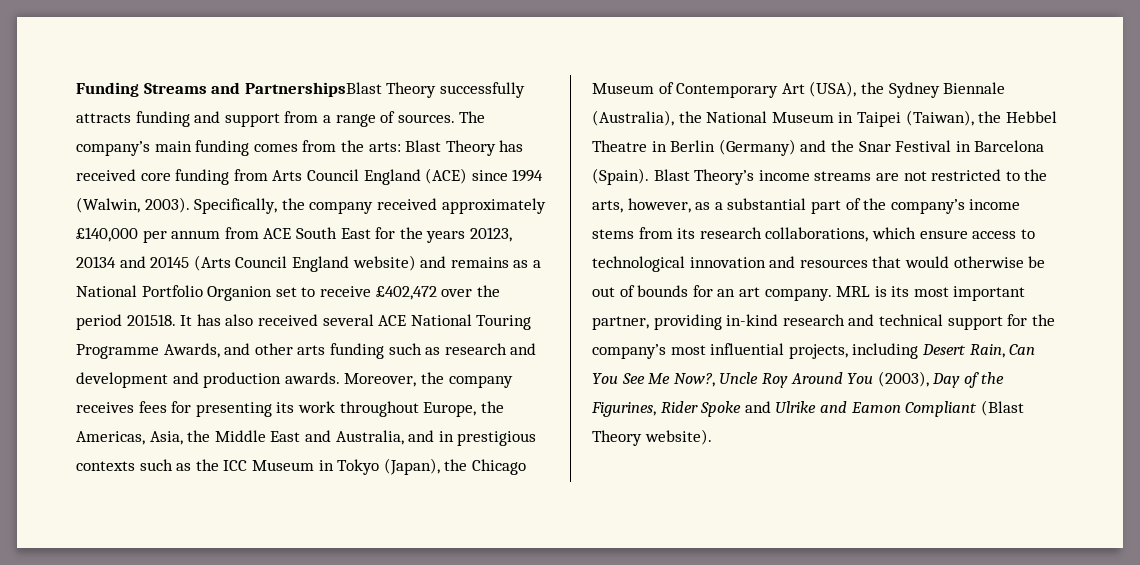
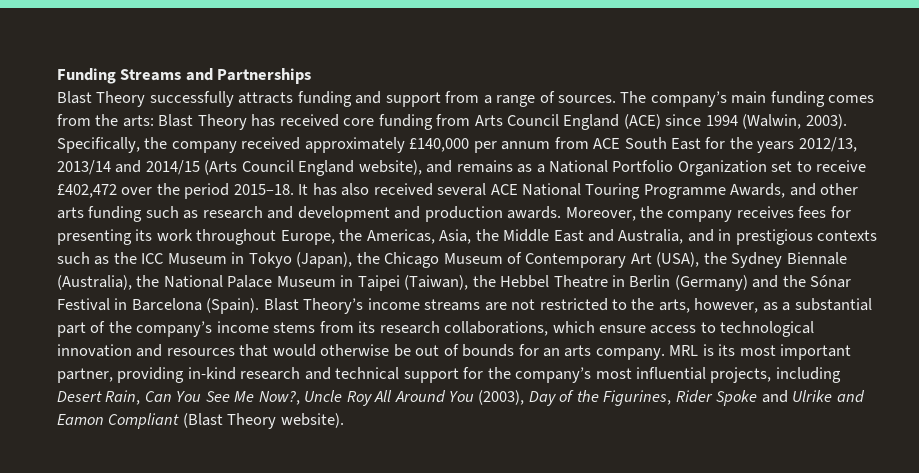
[244,82,382,97] PartnershipsBlast -> [217,68,312,84] [57,91,92,104] Partnerships // Blast
[469,227,512,242] [76,256,190,268] 20123, 20134 and 20145 -> [798,137,857,152] [57,160,200,175] 2012/13, 2013/14 and 2014/15
[352,255,416,271] website) -> [358,160,422,175] website),
[207,286,273,301] Organion -> [677,160,767,176] Organization
[126,314,176,326] 201518. -> [233,184,294,195] 2015–18.
(768, 117) none -> [227,275,273,288] Palace
[858,141,891,152] Snar -> [810,275,852,288] Sónar
[738,287,760,297] art -> [564,345,592,357] arts
(788, 380) none -> [374,390,393,402] All

